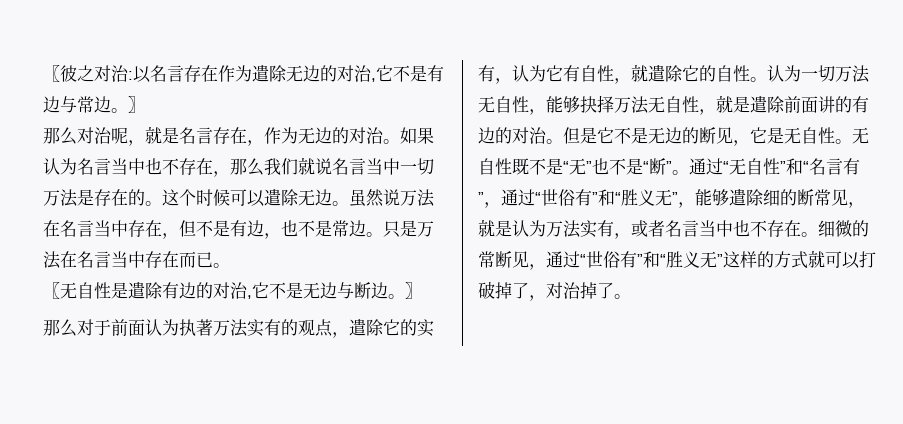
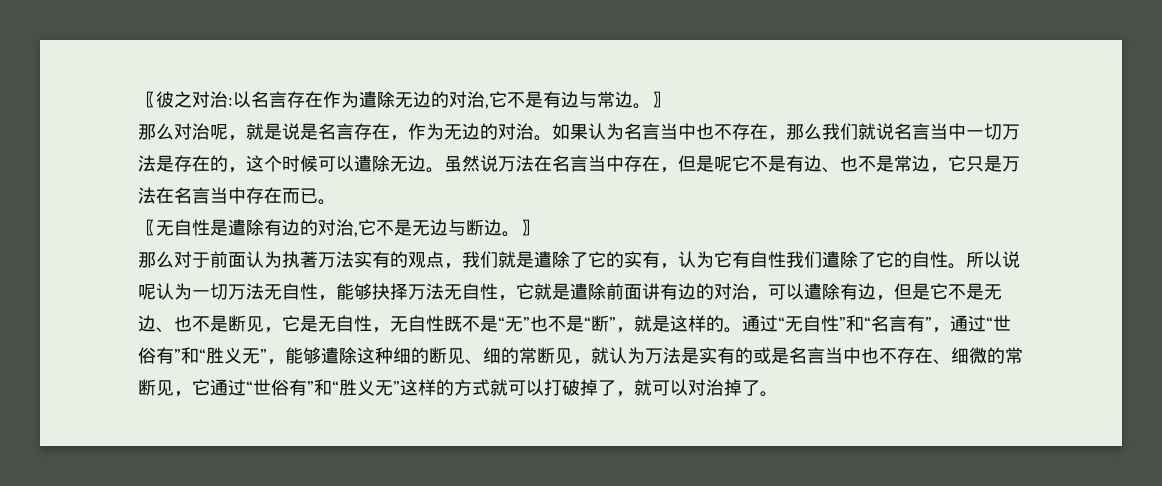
(179, 135) none -> [282,123,318,140] 说是
[145,201,162,206] 。 -> [228,167,246,173] ，
[196,220,281,239] 不是有边， -> [696,155,840,173] 是呢它不是有边、
[366,232,383,237] 。 -> [930,155,966,173] ，它
[349,319,384,336] 遣除 -> [462,251,588,268] 我们就是遣除了
[614,64,683,84] ，就遣除 -> [786,251,876,268] 我们遣除了
(767, 79) none -> [966,251,1020,268] [138,284,156,300] 所以说呢
(716, 112) none -> [516,283,534,300] 它
[835,96,869,113] [478,127,563,144] 的有边的对治。 -> [660,283,894,301] 有边的对治，可以遣除有边，
[682,127,699,144] 的 -> [156,315,228,333] 、也不是
[835,139,852,144] 。 -> [372,327,390,333] ，
(672, 167) none -> [616,315,724,333] ，就是这样的
[763,189,865,208] [478,219,818,239] 细的断常见，就是认为万法实有，或者名言当中也不存在。 -> [357,347,951,365] 这种细的断见、细的常断见，就认为万法是实有的或是名言当中也不存在、
(546, 267) none -> [192,379,210,396] 它
(546, 298) none -> [634,379,688,396] 就可以

